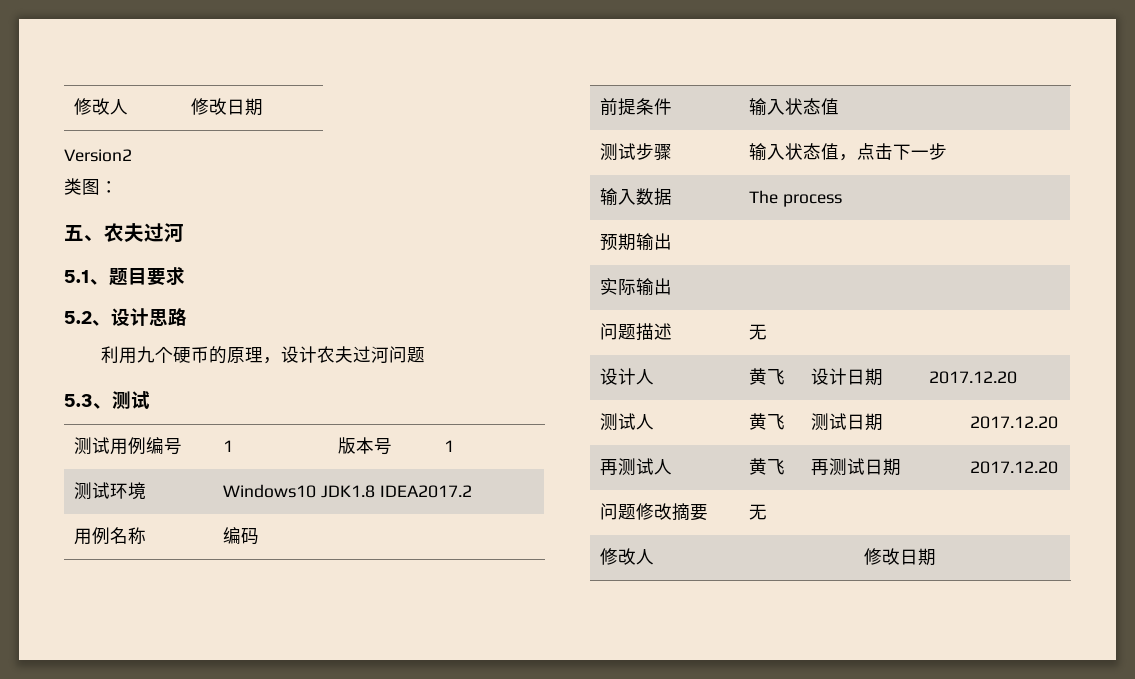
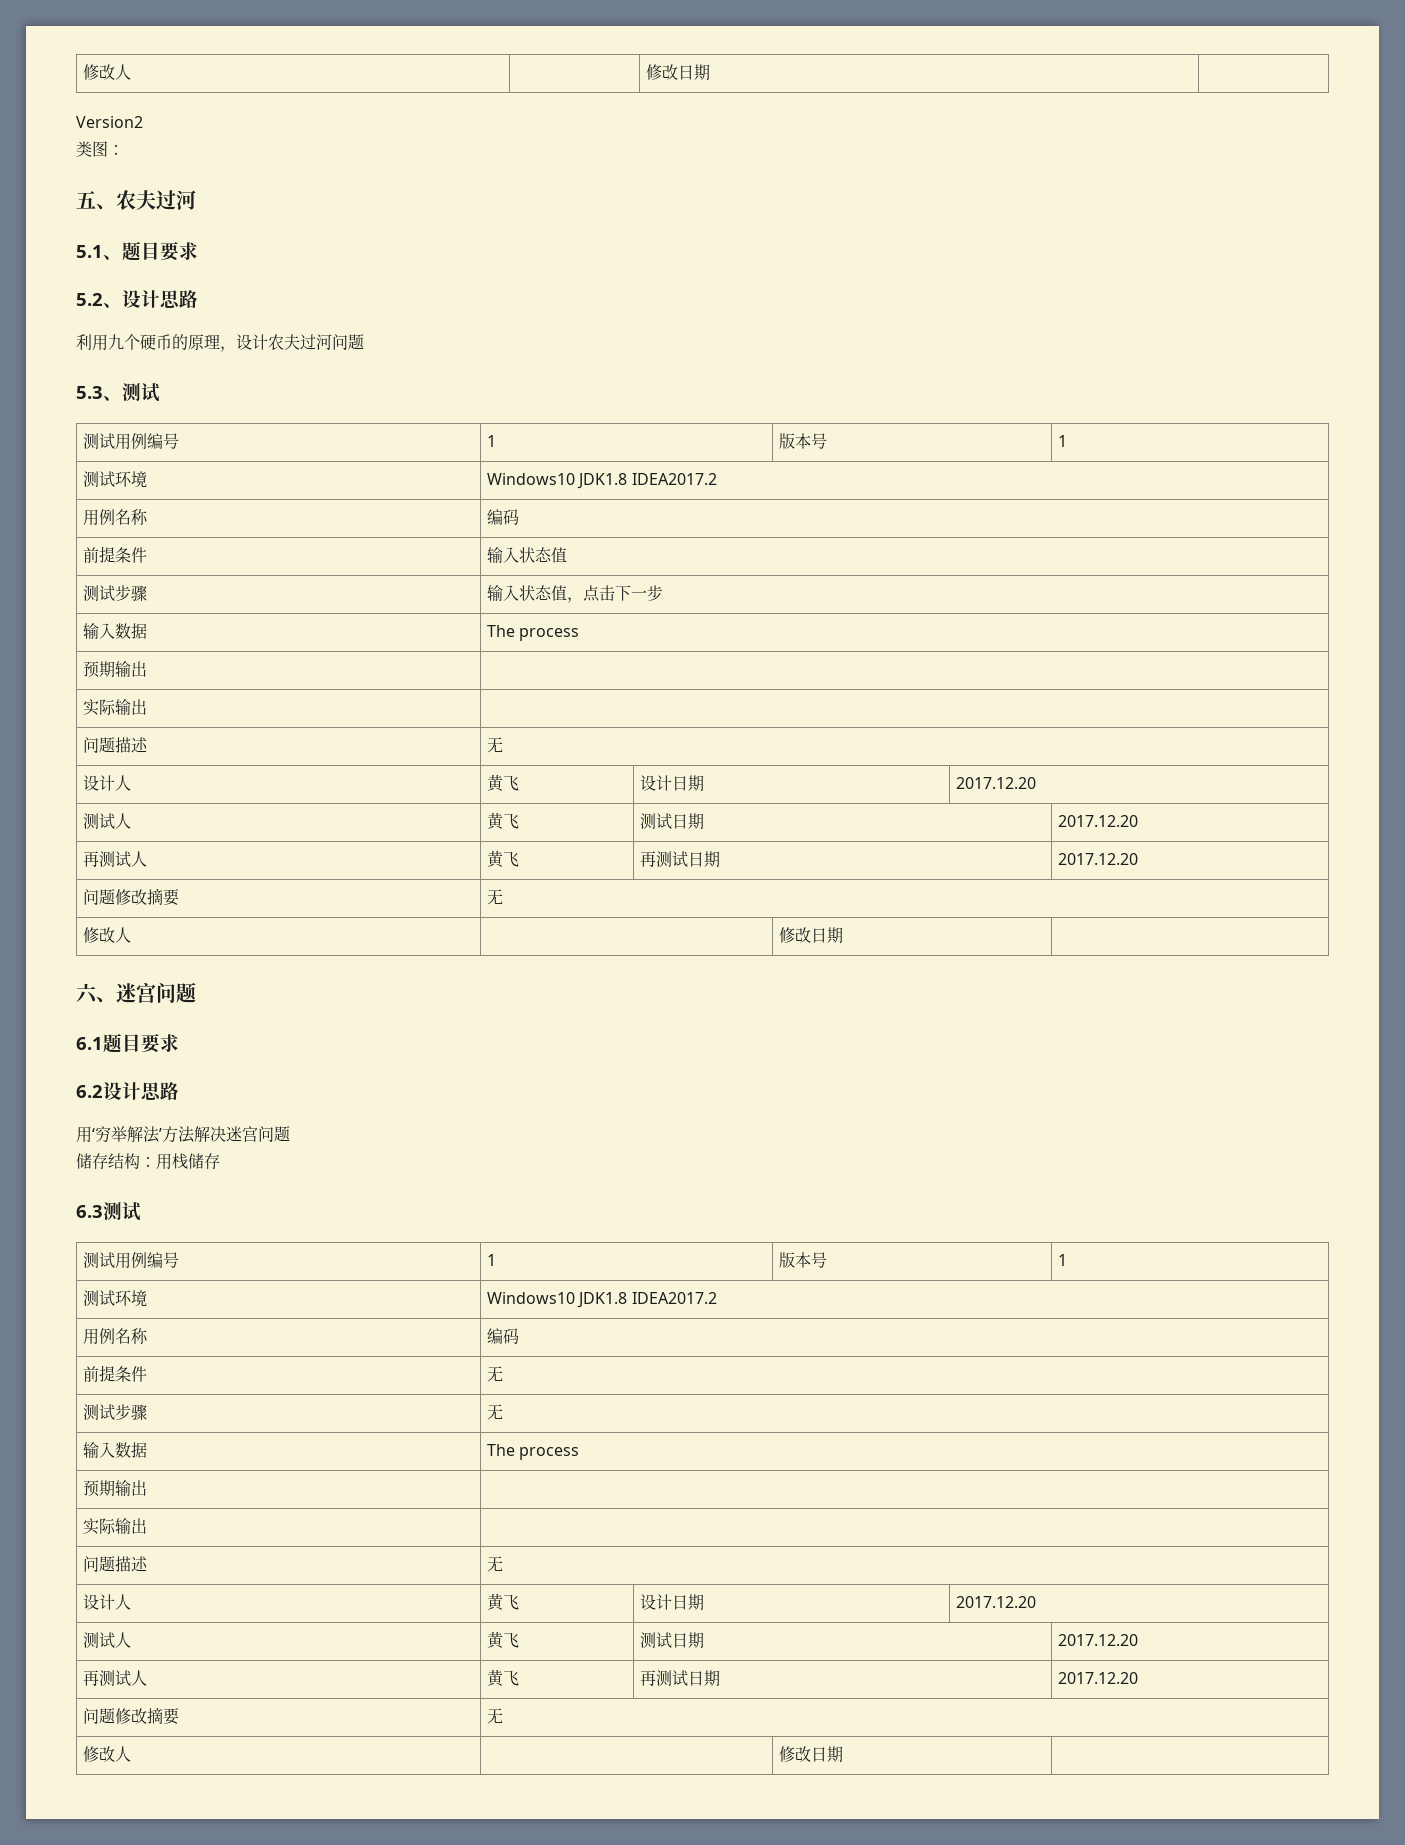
(937, 557) none -> [76,982,196,1004] [76,1033,179,1053] [76,1082,179,1101] [76,1126,290,1143] [76,1153,220,1170] [76,1202,141,1221] [83,1252,180,1269] [487,1254,497,1266] [779,1252,828,1268] [1058,1254,1068,1266] [83,1290,148,1307] [487,1292,717,1308] [83,1328,149,1345] [487,1328,520,1344] [83,1365,148,1382] [487,1366,504,1382] [83,1404,148,1421] [487,1404,504,1420] [83,1442,148,1458] [487,1444,580,1460] [83,1480,148,1497] [83,1518,148,1535] [83,1556,149,1572] [487,1556,504,1572] [83,1594,132,1610] [487,1593,520,1611] [640,1594,705,1610] [956,1596,1037,1608] [83,1632,132,1648] [487,1631,520,1649] [640,1632,705,1648] [1058,1634,1139,1646] [83,1670,148,1686] [487,1669,520,1687] [640,1670,721,1686] [1058,1672,1139,1684] [83,1707,180,1725] [487,1708,504,1724] [83,1746,132,1762] [779,1746,844,1762] // 六、迷宫问题 // 6.1题目要求 // 6.2设计思路 // 用‘穷举解法’方法解决迷宫问题 // 储存结构：用栈储存 // 6.3测试 // 测试用例编号 | 1 | 版本号 | 1 // 测试环境 | Windows10 JDK1.8 IDEA2017.2 // 用例名称 | 编码 // 前提条件 | 无 // 测试步骤 | 无 // 输入数据 | The process // 预期输出 | // 实际输出 | // 问题描述 | 无 // 设计人 | 黄飞 | 设计日期 | 2017.12.20 // 测试人 | 黄飞 | 测试日期 | 2017.12.20 // 再测试人 | 黄飞 | 再测试日期 | 2017.12.20 // 问题修改摘要 | 无 // 修改人 | | 修改日期 |

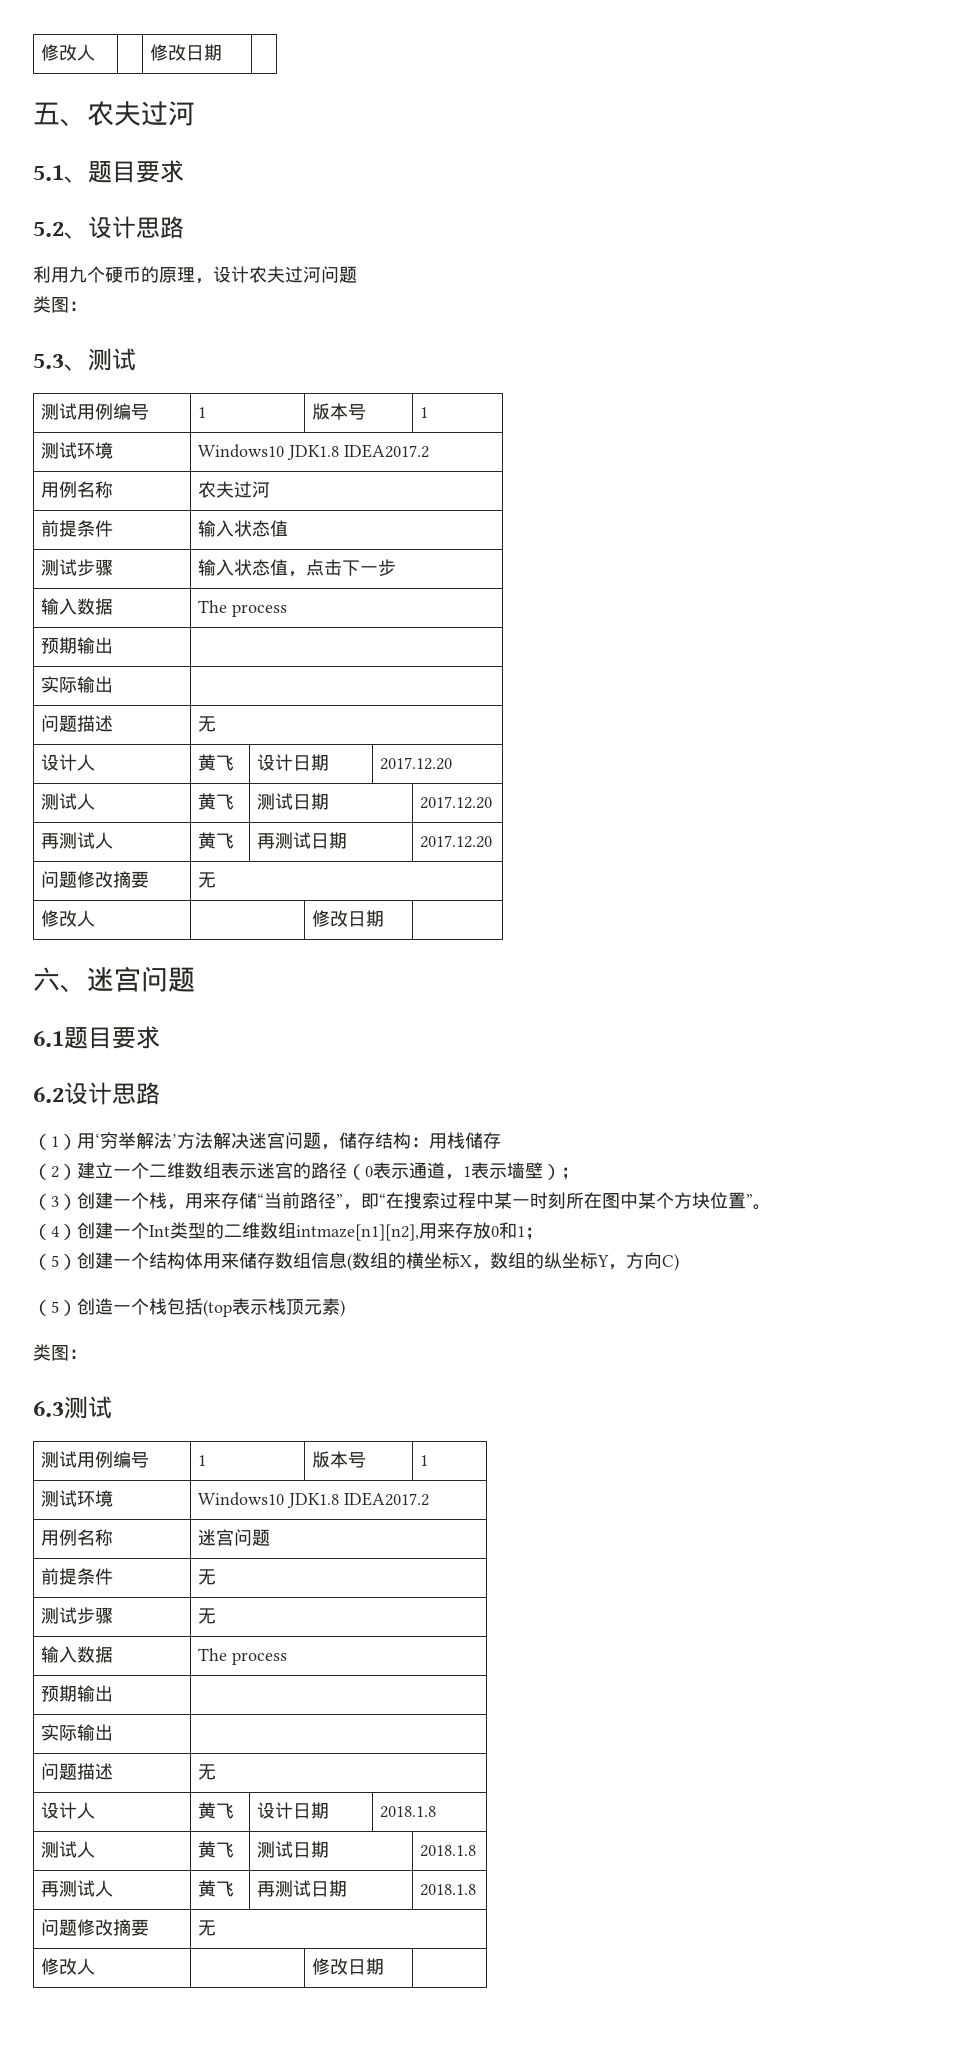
[83,64,132,80] [646,64,711,80] [76,116,143,128] [76,141,124,157] 修改人 | | 修改日期 | // Version2 // 类图： -> [41,44,96,61] [150,44,223,61] 修改人 | | 修改日期 |
(364, 342) none -> [33,296,87,313] // 类图：
[487,509,520,525] 编码 -> [198,481,271,498] 农夫过河
(179, 1091) none -> [33,1134,77,1150] （1）
(290, 1134) // -> [321,1144,339,1150] ，
(220, 1161) none -> [33,1162,579,1180] [33,1192,771,1210] [33,1222,543,1241] [33,1252,679,1271] [33,1298,345,1317] [33,1344,87,1361] // （2）建立一个二维数组表示迷宫的路径（0表示通道，1表示墙壁）； // （3）创建一个栈，用来存储“当前路径”，即“在搜索过程中某一时刻所在图中某个方块位置”。 // （4）创建一个Int类型的二维数组intmaze[n1][n2],用来存放0和1； // （5）创建一个结构体用来储存数组信息(数组的横坐标X，数组的纵坐标Y，方向C) // （5）创造一个栈包括(top表示栈顶元素) // 类图：
[487,1328,520,1344] 编码 -> [198,1529,271,1546] 迷宫问题
[956,1596,1037,1608] [83,1632,132,1648] [487,1631,520,1649] [640,1632,705,1648] [1058,1634,1139,1646] [83,1670,148,1686] [487,1669,520,1687] [640,1670,721,1686] [1058,1672,1139,1684] 2017.12.20 // 测试人 | 黄飞 | 测试日期 | 2017.12.20 // 再测试人 | 黄飞 | 再测试日期 | 2017.12.20 -> [380,1806,437,1818] [41,1841,96,1858] [198,1841,235,1858] [257,1841,330,1858] [420,1845,477,1857] [41,1880,114,1897] [198,1880,235,1897] [257,1880,348,1897] [420,1884,477,1896] 2018.1.8 // 测试人 | 黄飞 | 测试日期 | 2018.1.8 // 再测试人 | 黄飞 | 再测试日期 | 2018.1.8

